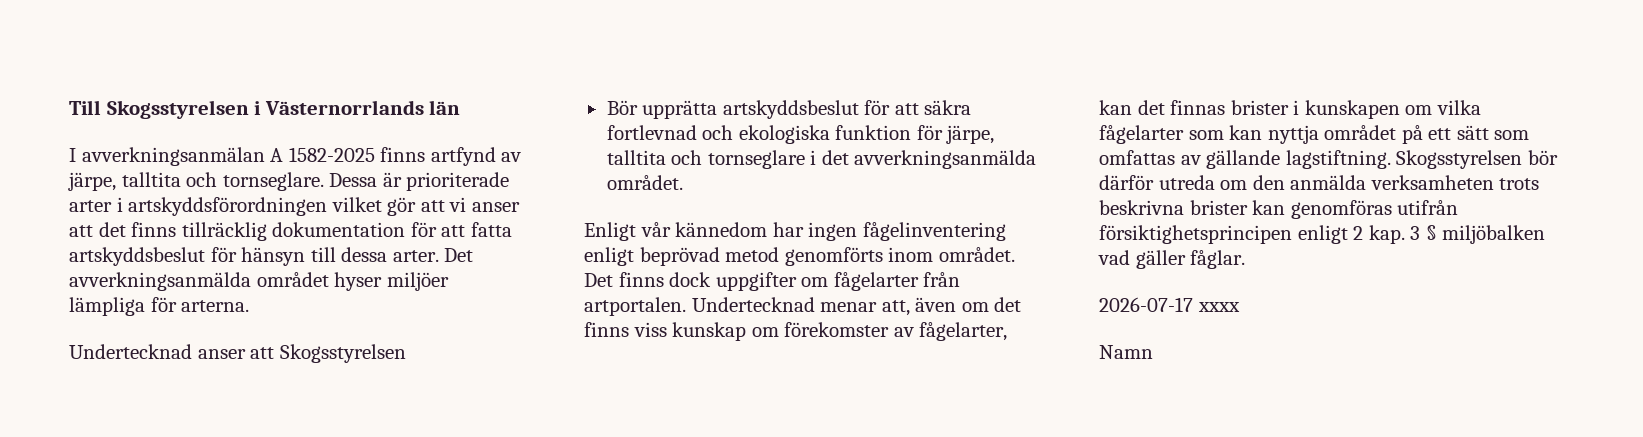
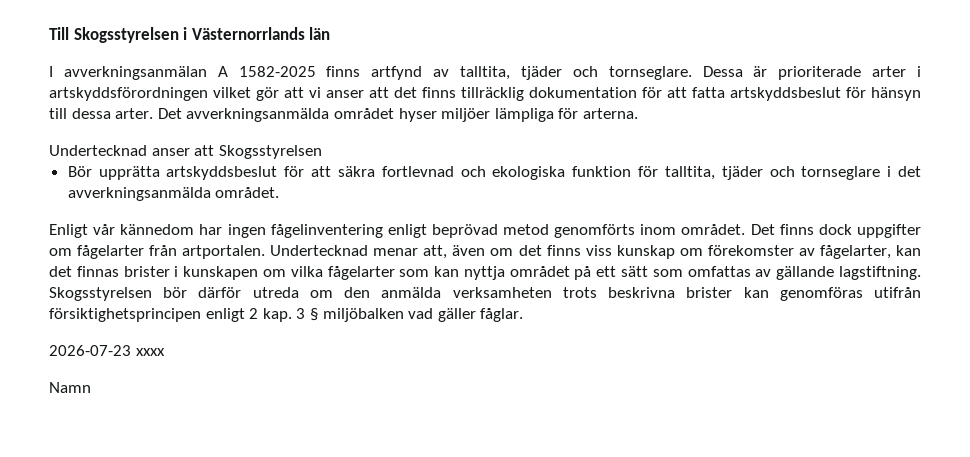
[68,172,181,191] järpe, talltita -> [460,66,562,80] talltita, tjäder
[946,125,995,144] [606,150,666,165] järpe, talltita -> [664,166,763,180] talltita, tjäder
[1099,297,1193,312] 2026-07-17 -> [49,345,131,356] 2026-07-23

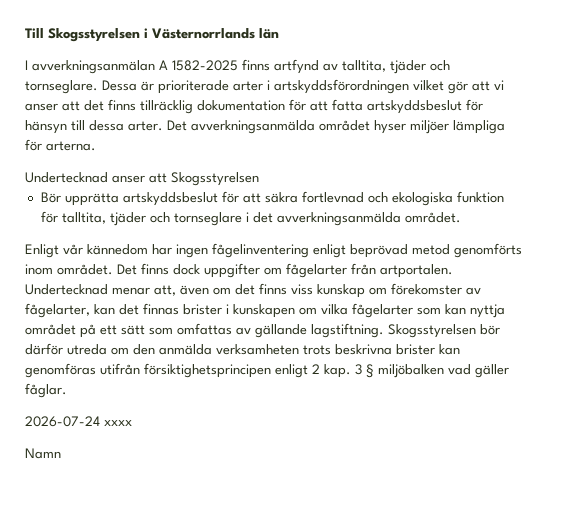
[49,345,131,356] 2026-07-23 -> [25,416,100,427] 2026-07-24

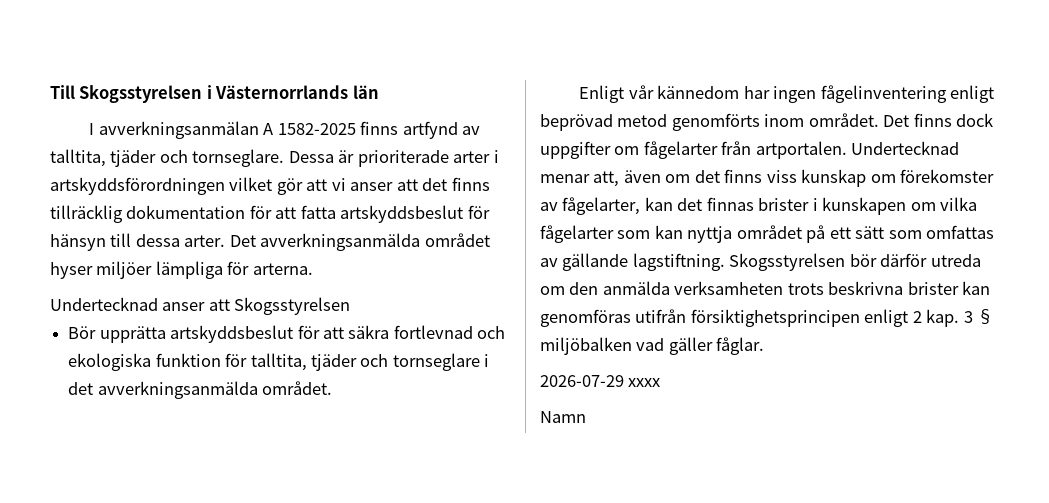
[25,416,100,427] 2026-07-24 -> [540,375,624,387] 2026-07-29

